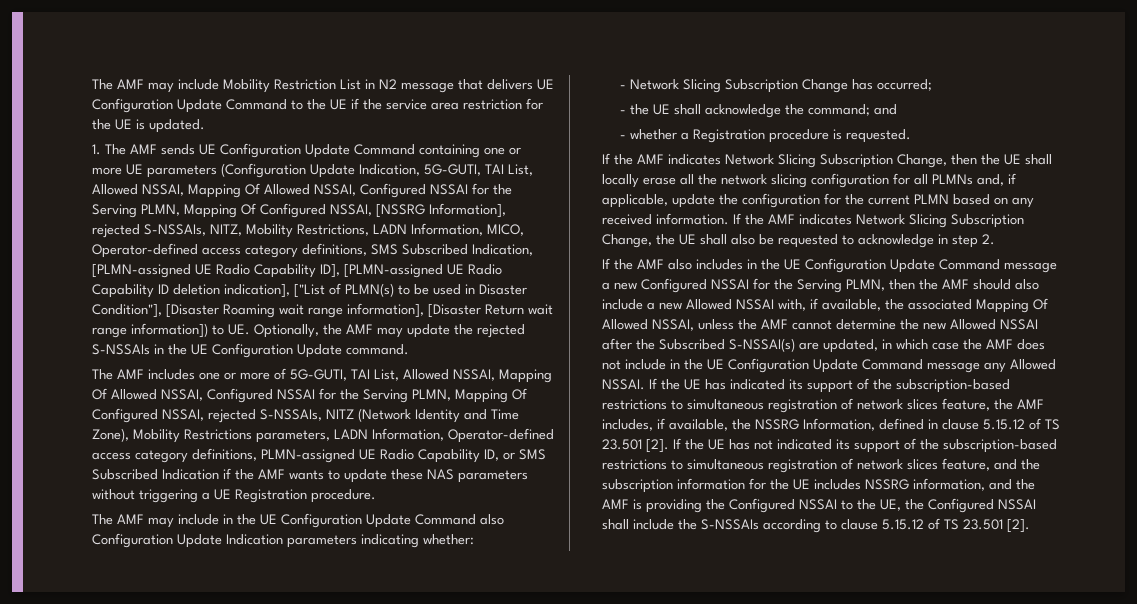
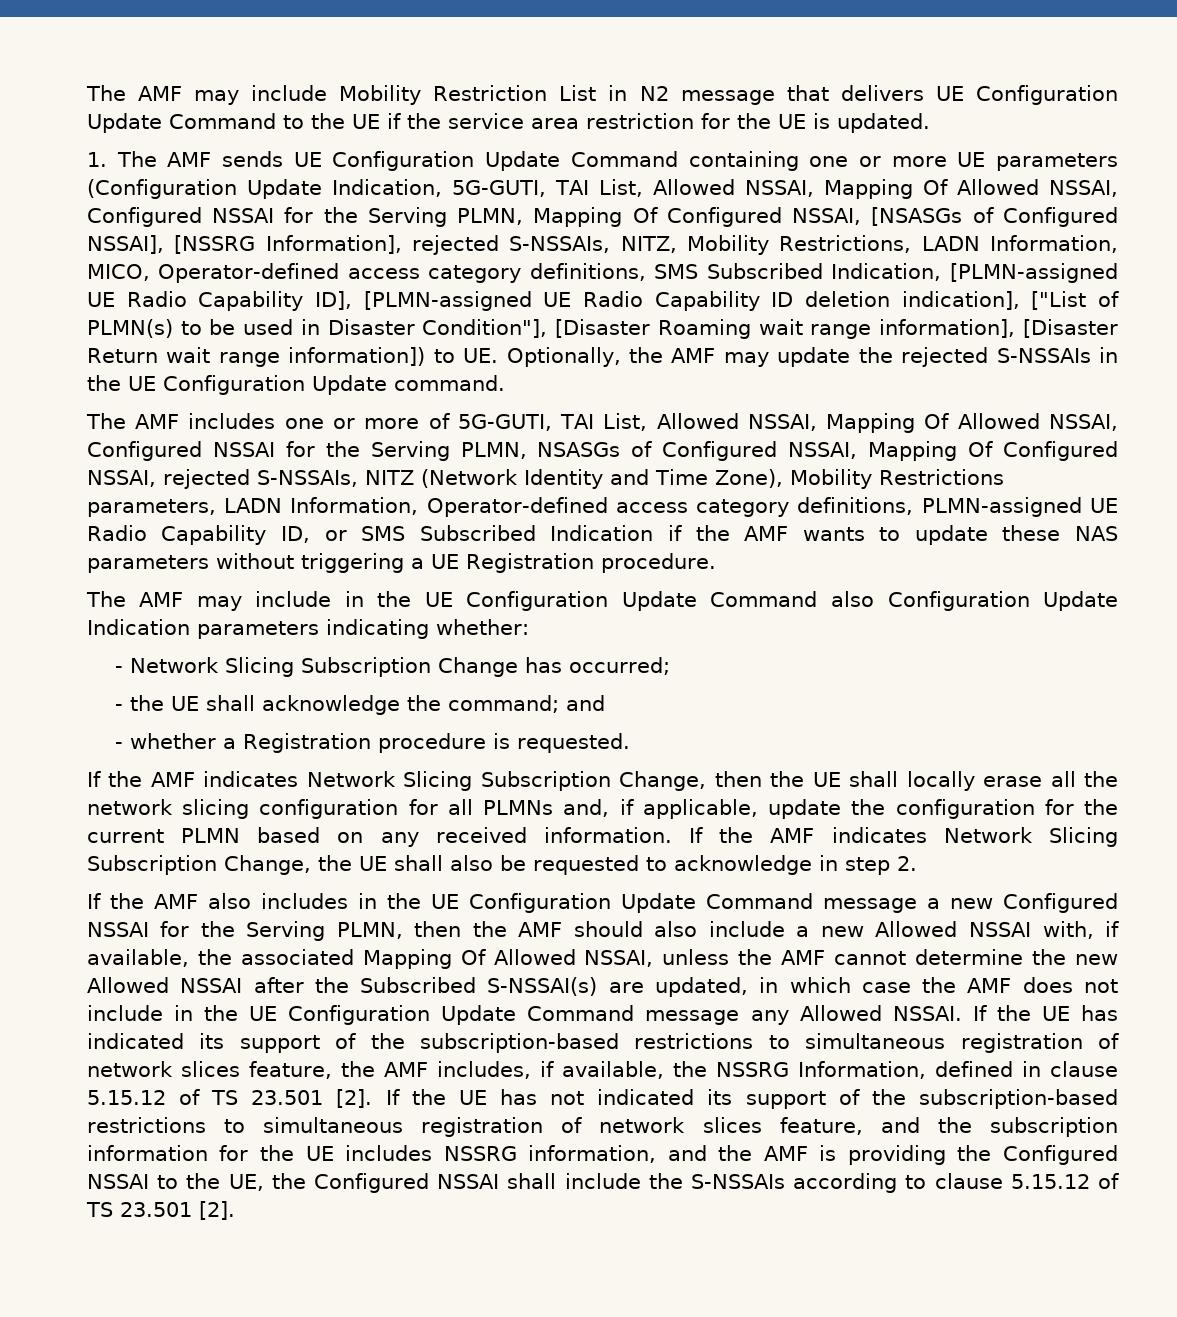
(372, 210) none -> [871,207,1118,227] [86,235,164,254] [NSASGs of Configured NSSAI],
(451, 395) none -> [537,441,858,461] NSASGs of Configured NSSAI,

